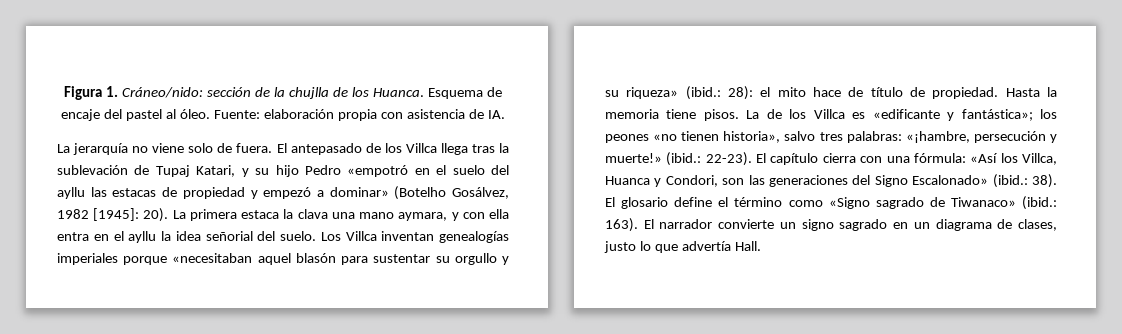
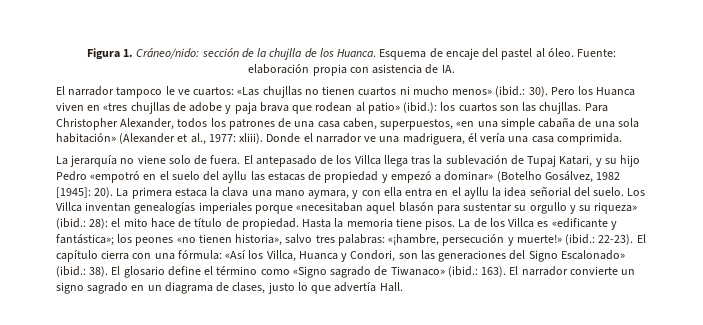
(505, 114) none -> [56,86,636,98] [56,102,608,114] [56,117,639,130] [56,133,622,145] // El narrador tampoco le ve cuartos: «Las chujllas no tienen cuartos ni mucho menos» (ibid.: 30). Pero los Huanca viven en «tres chujllas de adobe y paja brava que rodean al patio» (ibid.): los cuartos son las chujllas. Para Christopher Alexander, todos los patrones de una casa caben, superpuestos, «en una simple cabaña de una sola habitación» (Alexander et al., 1977: xliii). Donde el narrador ve una madriguera, él vería una casa comprimida.

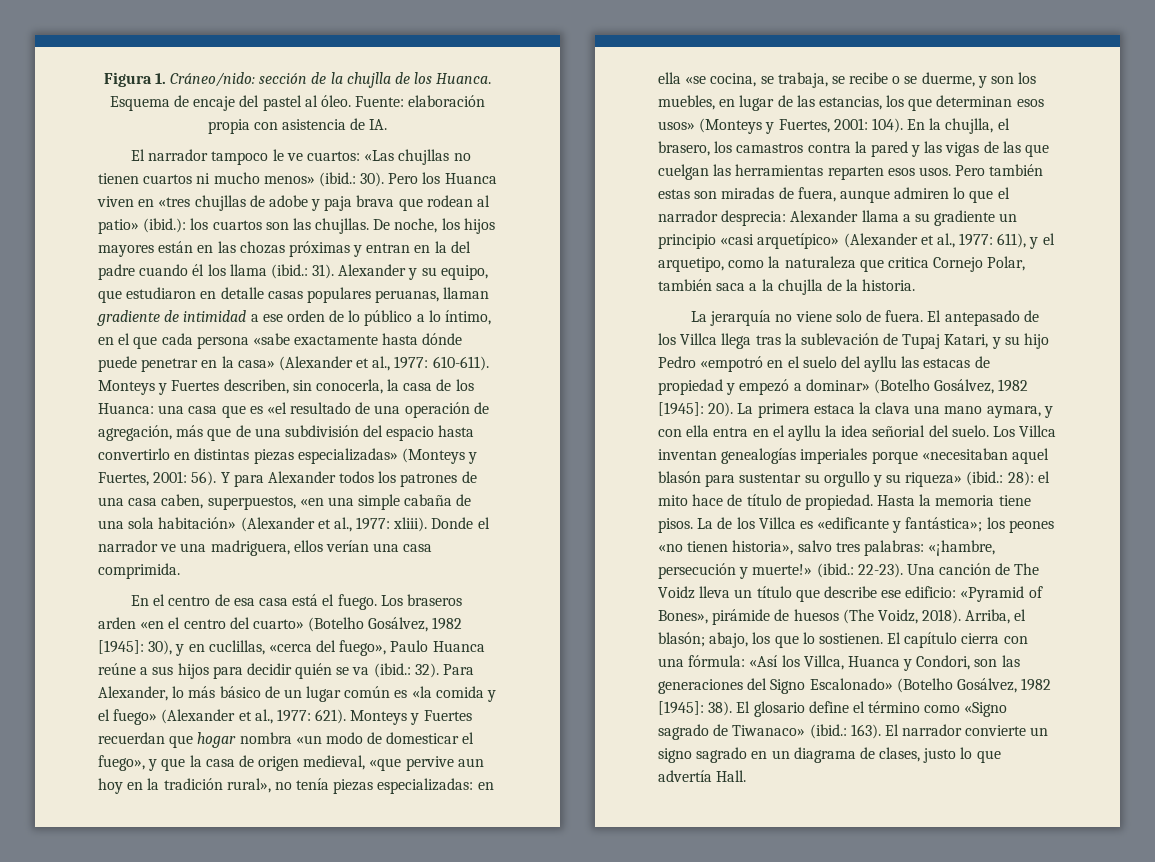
[584,103,608,112] [56,118,175,130] Para Christopher Alexander, -> [373,218,495,234] [98,241,471,257] [98,264,488,280] [98,287,490,303] [97,310,492,326] [98,333,463,349] [98,356,489,372] [98,379,474,395] [98,402,489,418] [98,425,475,441] [98,448,478,464] [98,471,336,487] De noche, los hijos mayores están en las chozas próximas y entran en la del padre cuando él los llama (ibid.: 31). Alexander y su equipo, que estudiaron en detalle casas populares peruanas, llaman gradiente de intimidad a ese orden de lo público a lo íntimo, en el que cada persona «sabe exactamente hasta dónde puede penetrar en la casa» (Alexander et al., 1977: 610-611). Monteys y Fuertes describen, sin conocerla, la casa de los Huanca: una casa que es «el resultado de una operación de agregación, más que de una subdivisión del espacio hasta convertirlo en distintas piezas especializadas» (Monteys y Fuertes, 2001: 56). Y para Alexander
[467,133,506,143] él vería -> [293,540,369,552] ellos verían
(622, 139) none -> [131,594,462,610] [98,617,463,632] [98,640,485,656] [98,663,475,679] [98,686,497,702] [98,709,472,725] [98,732,475,748] [98,755,484,771] [98,778,494,794] [658,72,1037,88] [658,95,1044,111] [658,118,1010,134] [658,141,1050,157] [658,164,1044,180] [658,187,1010,203] [658,210,1018,226] [658,233,1055,249] [658,256,1026,272] [658,279,916,295] // En el centro de esa casa está el fuego. Los braseros arden «en el centro del cuarto» (Botelho Gosálvez, 1982 [1945]: 30), y en cuclillas, «cerca del fuego», Paulo Huanca reúne a sus hijos para decidir quién se va (ibid.: 32). Para Alexander, lo más básico de un lugar común es «la comida y el fuego» (Alexander et al., 1977: 621). Monteys y Fuertes recuerdan que hogar nombra «un modo de domesticar el fuego», y que la casa de origen medieval, «que pervive aun hoy en la tradición rural», no tenía piezas especializadas: en ella «se cocina, se trabaja, se recibe o se duerme, y son los muebles, en lugar de las estancias, los que determinan esos usos» (Monteys y Fuertes, 2001: 104). En la chujlla, el brasero, los camastros contra la pared y las vigas de las que cuelgan las herramientas reparten esos usos. Pero también estas son miradas de fuera, aunque admiren lo que el narrador desprecia: Alexander llama a su gradiente un principio «casi arquetípico» (Alexander et al., 1977: 611), y el arquetipo, como la naturaleza que critica Cornejo Polar, también saca a la chujlla de la historia.
(634, 239) none -> [906,563,1040,575] [658,586,1043,602] [658,609,1027,625] [658,632,883,648] Una canción de The Voidz lleva un título que describe ese edificio: «Pyramid of Bones», pirámide de huesos (The Voidz, 2018). Arriba, el blasón; abajo, los que lo sostienen.
[56,266,86,277] (ibid.: -> [896,678,1052,693] [658,701,704,715] (Botelho Gosálvez, 1982 [1945]:

